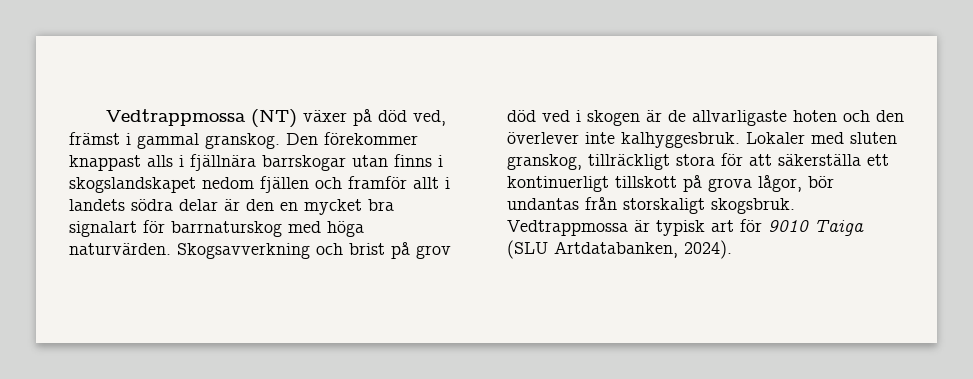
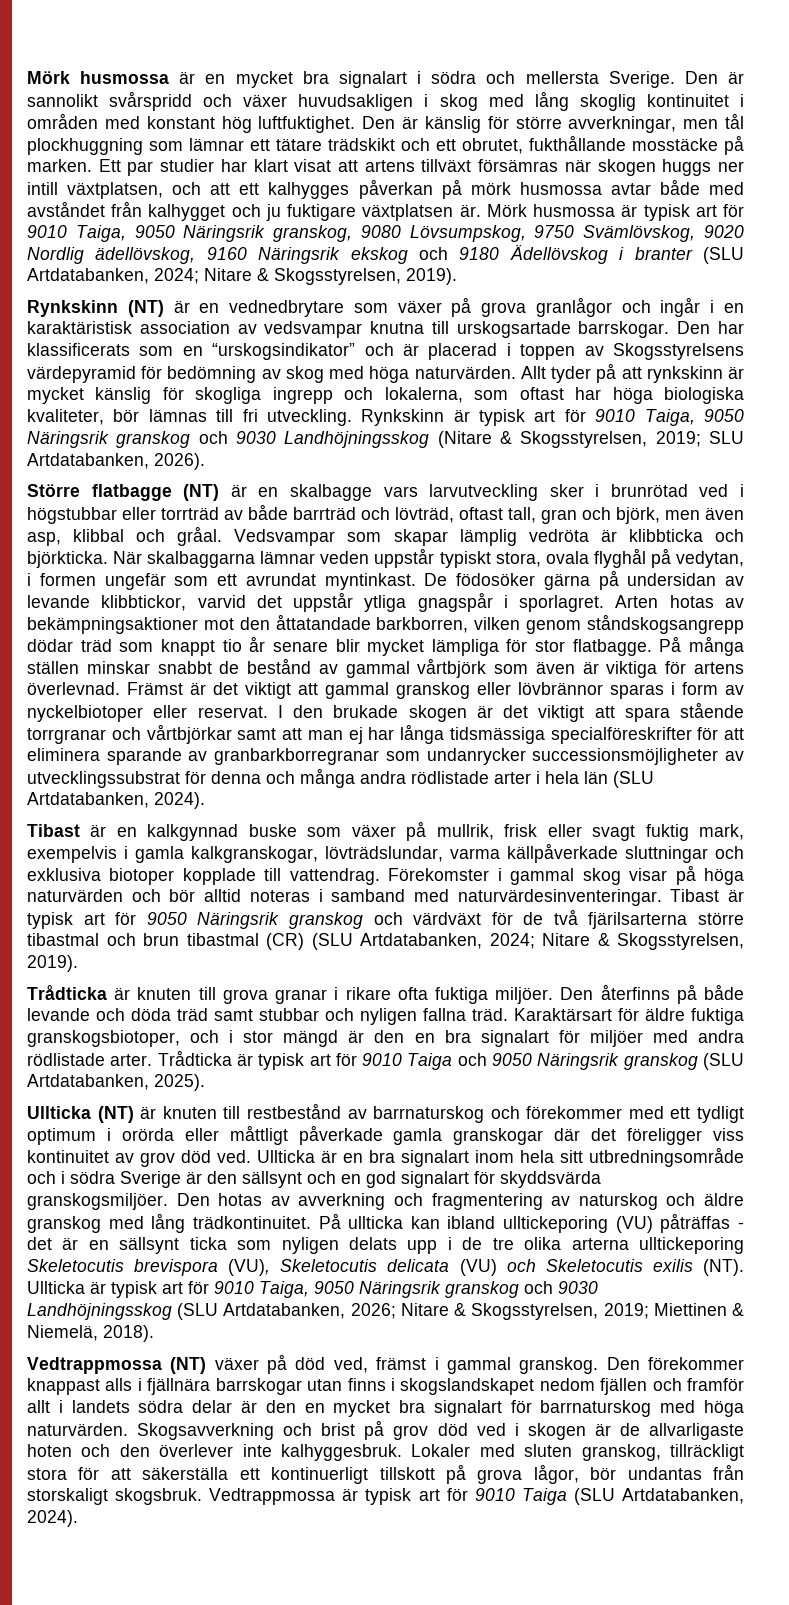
(106, 117) none -> [27,71,744,88] [27,91,744,111] [27,113,745,133] [27,135,744,155] [27,159,744,176] [27,179,745,199] [27,201,745,221] [27,225,744,242] [27,245,744,264] [27,268,457,285] [27,297,744,317] [27,321,745,338] [27,343,744,360] [27,363,745,383] [27,387,744,404] [27,409,744,426] [27,431,744,448] [27,453,205,470] [27,484,745,501] [27,504,744,524] [27,526,744,546] [27,548,744,568] [27,570,744,590] [27,592,744,612] [27,614,744,634] [27,636,744,656] [27,658,744,678] [27,682,744,699] [27,702,744,722] [27,724,744,744] [27,748,744,765] [27,768,654,788] [27,792,205,809] [27,821,744,841] [27,843,744,863] [27,865,745,885] [27,889,744,906] [27,909,745,929] [27,933,744,950] [27,955,78,972] [27,984,744,1004] [27,1008,744,1025] [27,1030,745,1047] [27,1050,744,1070] [27,1074,205,1091] [27,1103,745,1123] [27,1125,744,1145] [27,1147,744,1167] [27,1171,601,1188] [27,1193,745,1210] [27,1213,744,1233] [27,1237,745,1254] [27,1259,744,1276] [27,1281,598,1298] [27,1303,744,1320] [27,1325,154,1342] Mörk husmossa är en mycket bra signalart i södra och mellersta Sverige. Den är sannolikt svårspridd och växer huvudsakligen i skog med lång skoglig kontinuitet i områden med konstant hög luftfuktighet. Den är känslig för större avverkningar, men tål plockhuggning som lämnar ett tätare trädskikt och ett obrutet, fukthållande mosstäcke på marken. Ett par studier har klart visat att artens tillväxt försämras när skogen huggs ner intill växtplatsen, och att ett kalhygges påverkan på mörk husmossa avtar både med avståndet från kalhygget och ju fuktigare växtplatsen är. Mörk husmossa är typisk art för 9010 Taiga, 9050 Näringsrik granskog, 9080 Lövsumpskog, 9750 Svämlövskog, 9020 Nordlig ädellövskog, 9160 Näringsrik ekskog och 9180 Ädellövskog i branter (SLU Artdatabanken, 2024; Nitare & Skogsstyrelsen, 2019). // Rynkskinn (NT) är en vednedbrytare som växer på grova granlågor och ingår i en karaktäristisk association av vedsvampar knutna till urskogsartade barrskogar. Den har klassificerats som en “urskogsindikator” och är placerad i toppen av Skogsstyrelsens värdepyramid för bedömning av skog med höga naturvärden. Allt tyder på att rynkskinn är mycket känslig för skogliga ingrepp och lokalerna, som oftast har höga biologiska kvaliteter, bör lämnas till fri utveckling. Rynkskinn är typisk art för 9010 Taiga, 9050 Näringsrik granskog och 9030 Landhöjningsskog (Nitare & Skogsstyrelsen, 2019; SLU Artdatabanken, 2026). // Större flatbagge (NT) är en skalbagge vars larvutveckling sker i brunrötad ved i högstubbar eller torrträd av både barrträd och lövträd, oftast tall, gran och björk, men även asp, klibbal och gråal. Vedsvampar som skapar lämplig vedröta är klibbticka och björkticka. När skalbaggarna lämnar veden uppstår typiskt stora, ovala flyghål på vedytan, i formen ungefär som ett avrundat myntinkast. De födosöker gärna på undersidan av levande klibbtickor, varvid det uppstår ytliga gnagspår i sporlagret. Arten hotas av bekämpningsaktioner mot den åttatandade barkborren, vilken genom ståndskogsangrepp dödar träd som knappt tio år senare blir mycket lämpliga för stor flatbagge. På många ställen minskar snabbt de bestånd av gammal vårtbjörk som även är viktiga för artens överlevnad. Främst är det viktigt att gammal granskog eller lövbrännor sparas i form av nyckelbiotoper eller reservat. I den brukade skogen är det viktigt att spara stående torrgranar och vårtbjörkar samt att man ej har långa tidsmässiga specialföreskrifter för att eliminera sparande av granbarkborregranar som undanrycker successionsmöjligheter av utvecklingssubstrat för denna och många andra rödlistade arter i hela län (SLU Artdatabanken, 2024). // Tibast är en kalkgynnad buske som växer på mullrik, frisk eller svagt fuktig mark, exempelvis i gamla kalkgranskogar, lövträdslundar, varma källpåverkade sluttningar och exklusiva biotoper kopplade till vattendrag. Förekomster i gammal skog visar på höga naturvärden och bör alltid noteras i samband med naturvärdesinventeringar. Tibast är typisk art för 9050 Näringsrik granskog och värdväxt för de två fjärilsarterna större tibastmal och brun tibastmal (CR) (SLU Artdatabanken, 2024; Nitare & Skogsstyrelsen, 2019). // Trådticka är knuten till grova granar i rikare ofta fuktiga miljöer. Den återfinns på både levande och döda träd samt stubbar och nyligen fallna träd. Karaktärsart för äldre fuktiga granskogsbiotoper, och i stor mängd är den en bra signalart för miljöer med andra rödlistade arter. Trådticka är typisk art för 9010 Taiga och 9050 Näringsrik granskog (SLU Artdatabanken, 2025). // Ullticka (NT) är knuten till restbestånd av barrnaturskog och förekommer med ett tydligt optimum i orörda eller måttligt påverkade gamla granskogar där det föreligger viss kontinuitet av grov död ved. Ullticka är en bra signalart inom hela sitt utbredningsområde och i södra Sverige är den sällsynt och en god signalart för skyddsvärda granskogsmiljöer. Den hotas av avverkning och fragmentering av naturskog och äldre granskog med lång trädkontinuitet. På ullticka kan ibland ulltickeporing (VU) påträffas - det är en sällsynt ticka som nyligen delats upp i de tre olika arterna ulltickeporing Skeletocutis brevispora (VU), Skeletocutis delicata (VU) och Skeletocutis exilis (NT). Ullticka är typisk art för 9010 Taiga, 9050 Näringsrik granskog och 9030 Landhöjningsskog (SLU Artdatabanken, 2026; Nitare & Skogsstyrelsen, 2019; Miettinen & Niemelä, 2018). //

